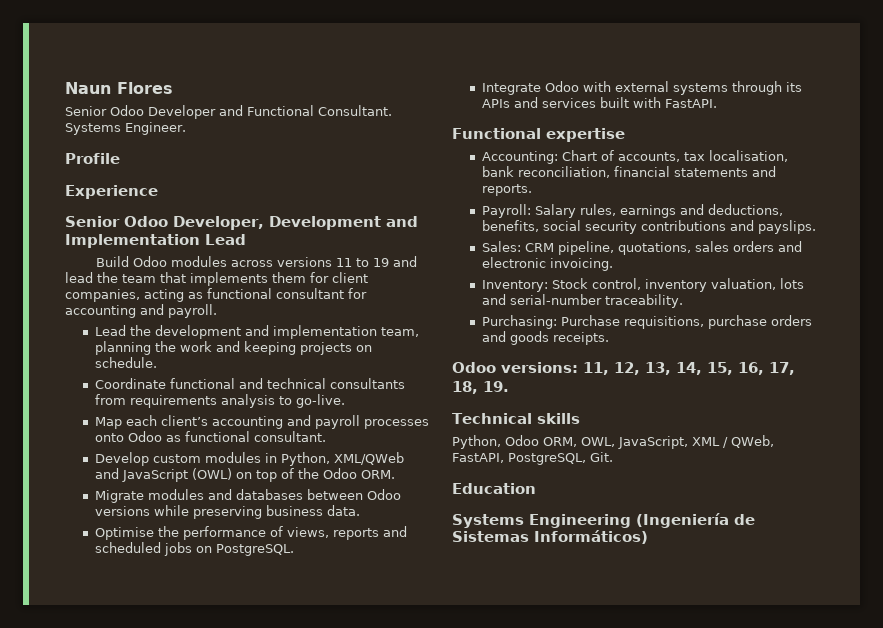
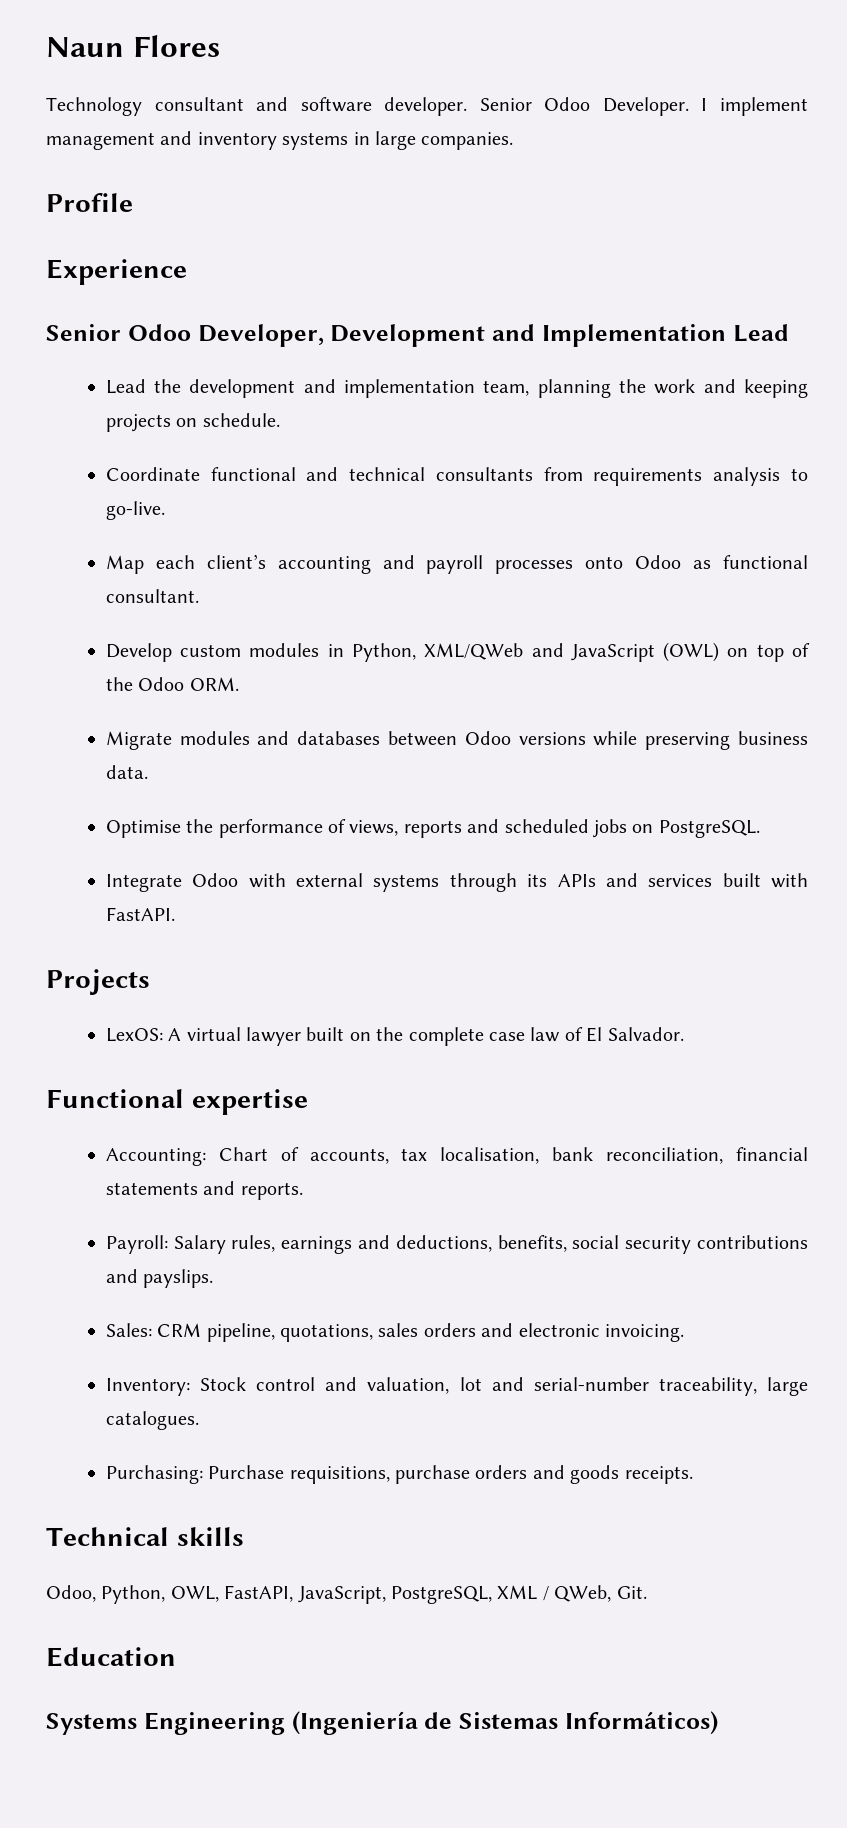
[65,105,392,119] [65,122,186,135] Senior Odoo Developer and Functional Consultant. Systems Engineer. -> [46,97,808,116] [46,131,514,150] Technology consultant and software developer. Senior Odoo Developer. I implement management and inventory systems in large companies.
[95,256,417,267] [65,272,368,286] [65,288,367,302] [65,304,217,318] // Build Odoo modules across versions 11 to 19 and lead the team that implements them for client companies, acting as functional consultant for accounting and payroll. -> (789, 333) none
(717, 103) none -> [46,969,150,995] [105,1027,684,1046] // Projects // LexOS: A virtual lawyer built on the complete case law of El Salvador.
[591,278,804,292] [481,294,683,308] control, inventory valuation, lots and serial-number traceability. -> [256,1377,808,1396] [105,1411,199,1430] control and valuation, lot and serial-number traceability, large catalogues.
[452,362,795,375] [452,381,509,394] [452,413,580,424] [452,435,688,449] Odoo versions: 11, 12, 13, 14, 15, 16, 17, 18, 19. // Technical skills // Python, Odoo ORM, OWL, JavaScript, -> [46,1527,244,1546] [46,1585,492,1604] Technical skills // Odoo, Python, OWL, FastAPI, JavaScript, PostgreSQL,
[452,453,586,465] FastAPI, PostgreSQL, -> (612, 1593) none

